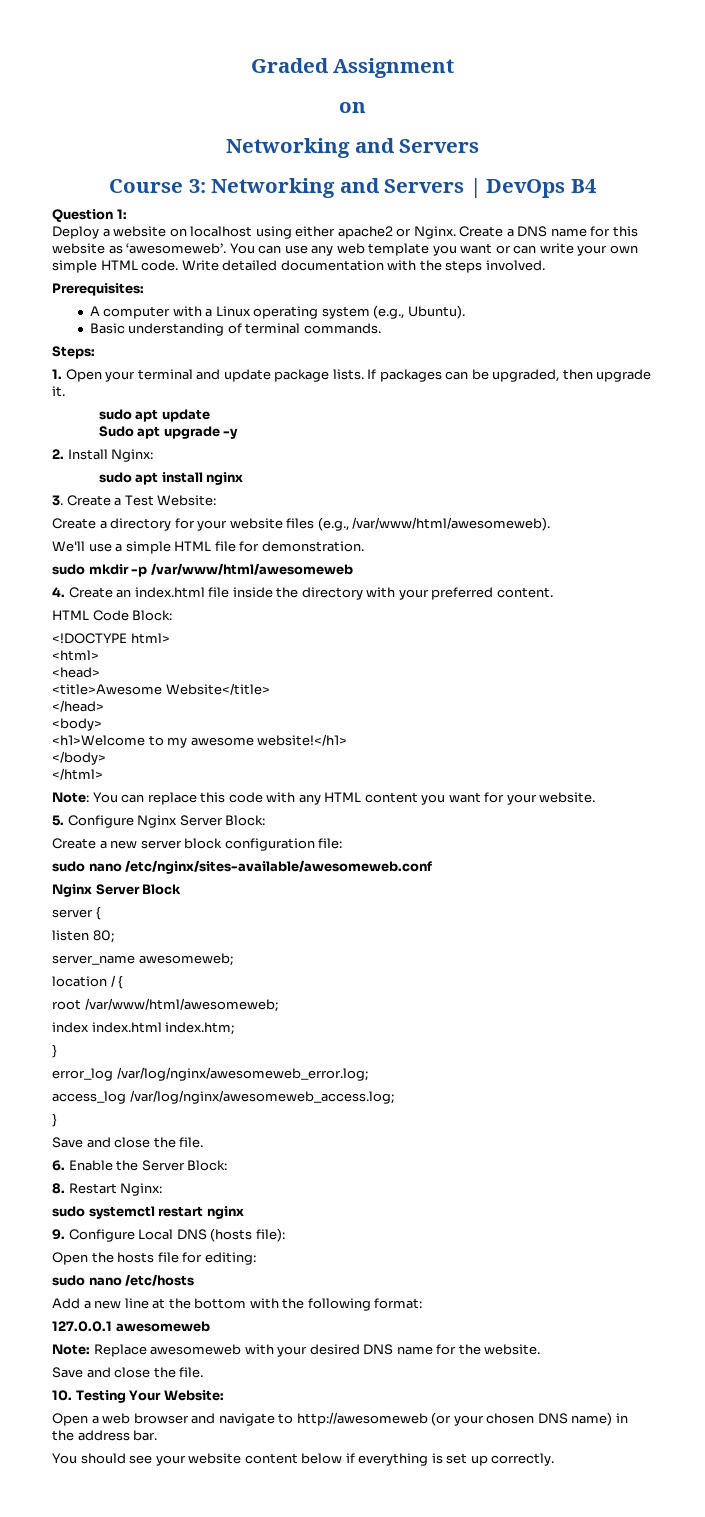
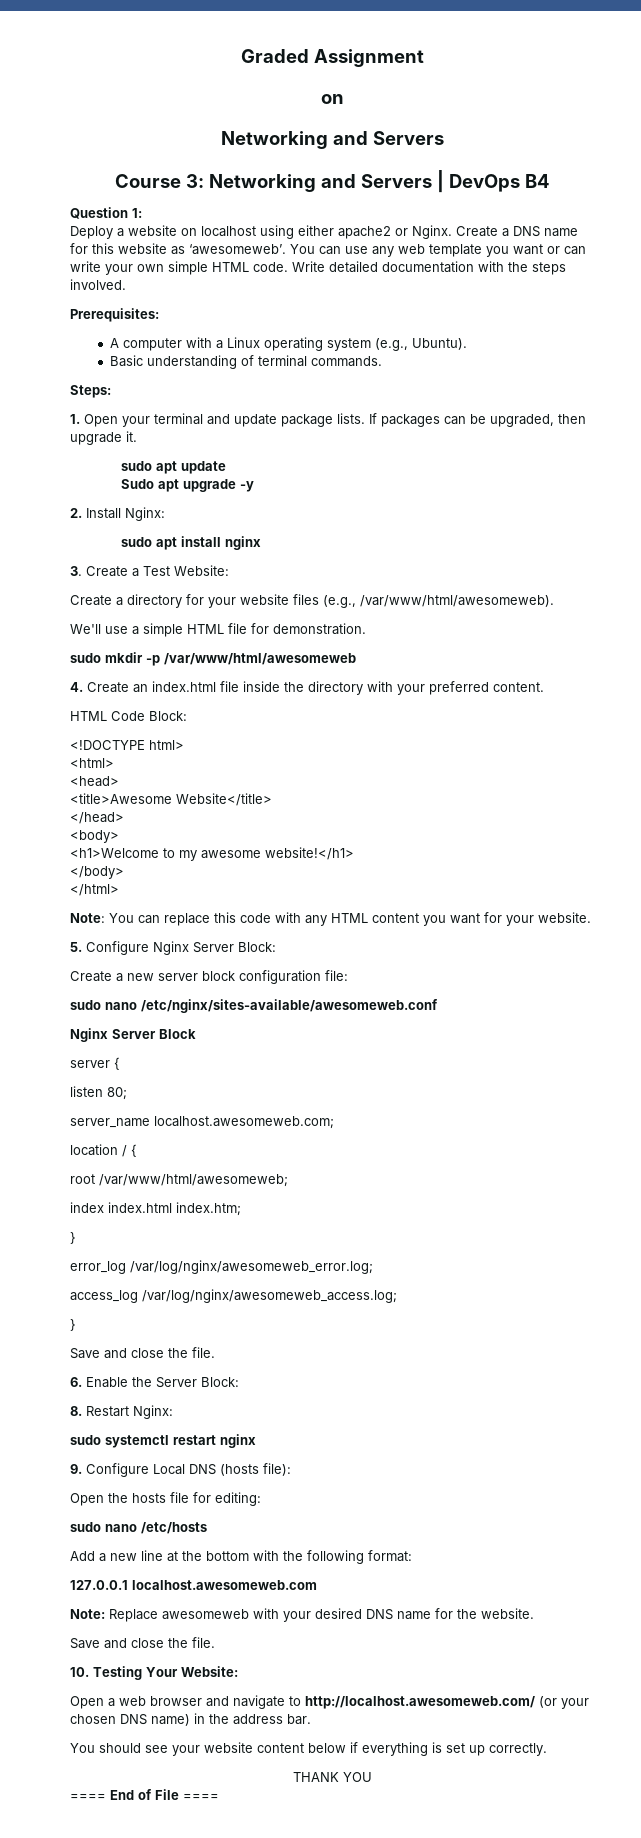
[138,953,233,966] awesomeweb; -> [154,1116,334,1129] localhost.awesomeweb.com;
[115,1321,210,1332] awesomeweb -> [132,1580,317,1590] localhost.awesomeweb.com
[296,1412,428,1426] http://awesomeweb -> [305,1696,535,1709] http://localhost.awesomeweb.com/
(555, 1459) none -> [293,1772,372,1782] [70,1789,219,1800] // THANK YOU // ==== End of File ====

